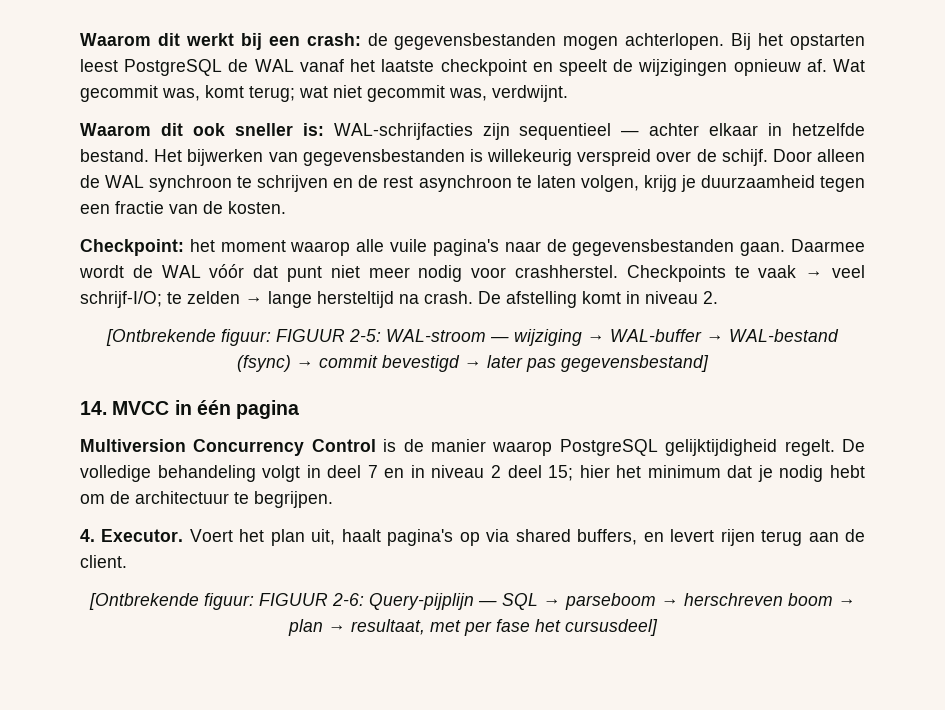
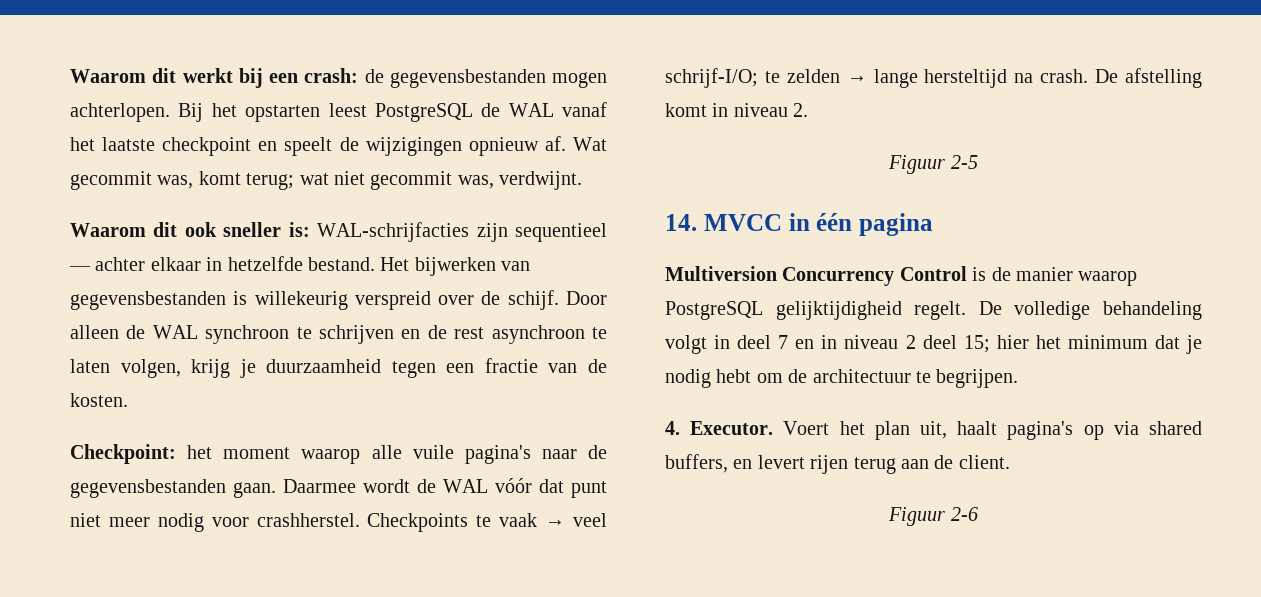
[106,329,839,346] [237,355,709,372] [Ontbrekende figuur: FIGUUR 2-5: WAL-stroom — wijziging → WAL-buffer → WAL-bestand (fsync) → commit bevestigd → later pas gegevensbestand] -> [888,155,978,174] Figuur 2-5
[88,593,856,610] [287,619,658,636] [Ontbrekende figuur: FIGUUR 2-6: Query-pijplijn — SQL → parseboom → herschreven boom → plan → resultaat, met per fase het cursusdeel] -> [888,507,978,526] Figuur 2-6

